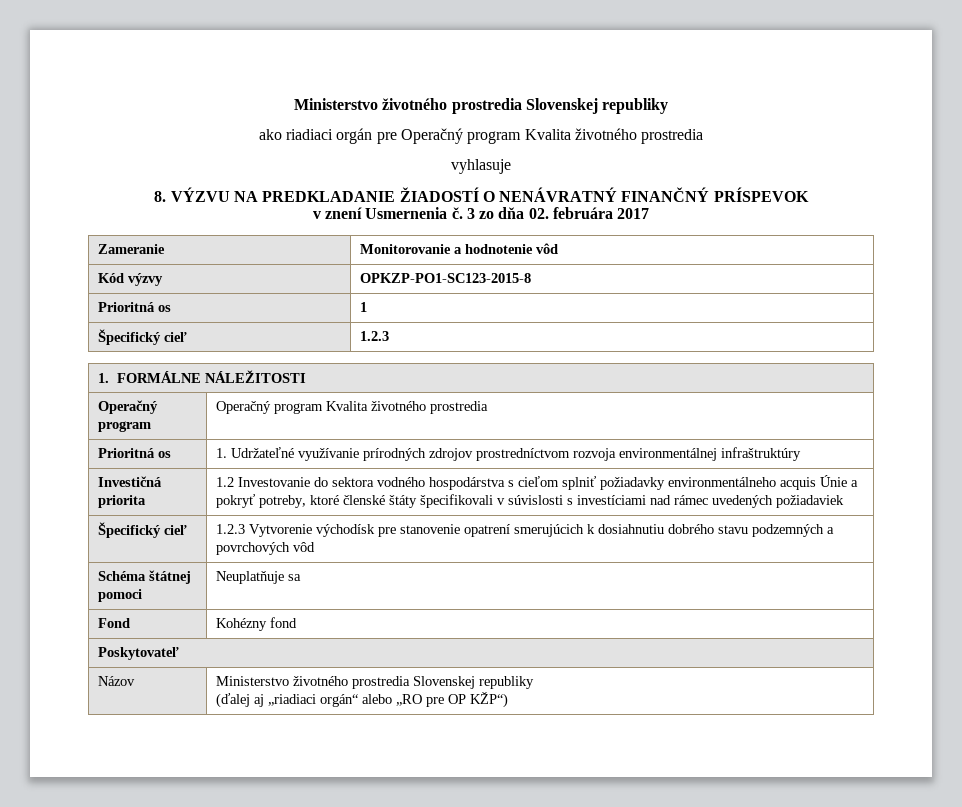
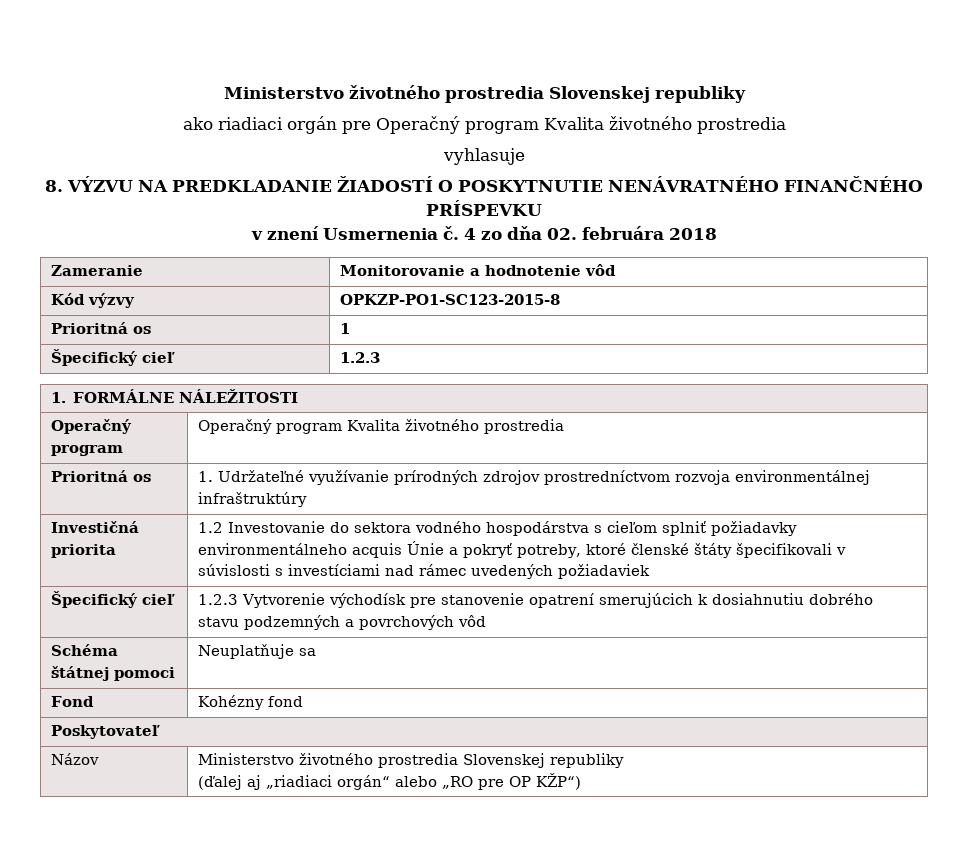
[499,187,809,202] NENÁVRATNÝ FINANČNÝ PRÍSPEVOK -> [458,176,923,192] [426,200,542,216] POSKYTNUTIE NENÁVRATNÉHO FINANČNÉHO PRÍSPEVKU
[466,208,475,219] 3 -> [463,228,476,240] 4
[617,208,650,219] 2017 -> [668,228,717,240] 2018

